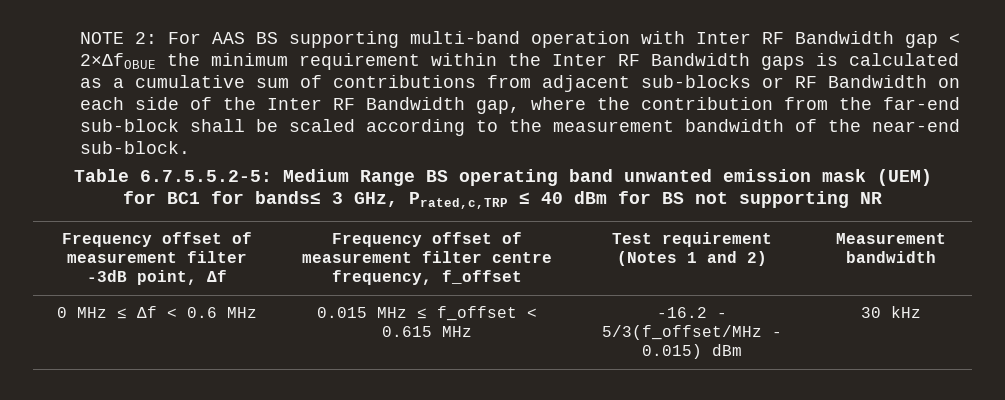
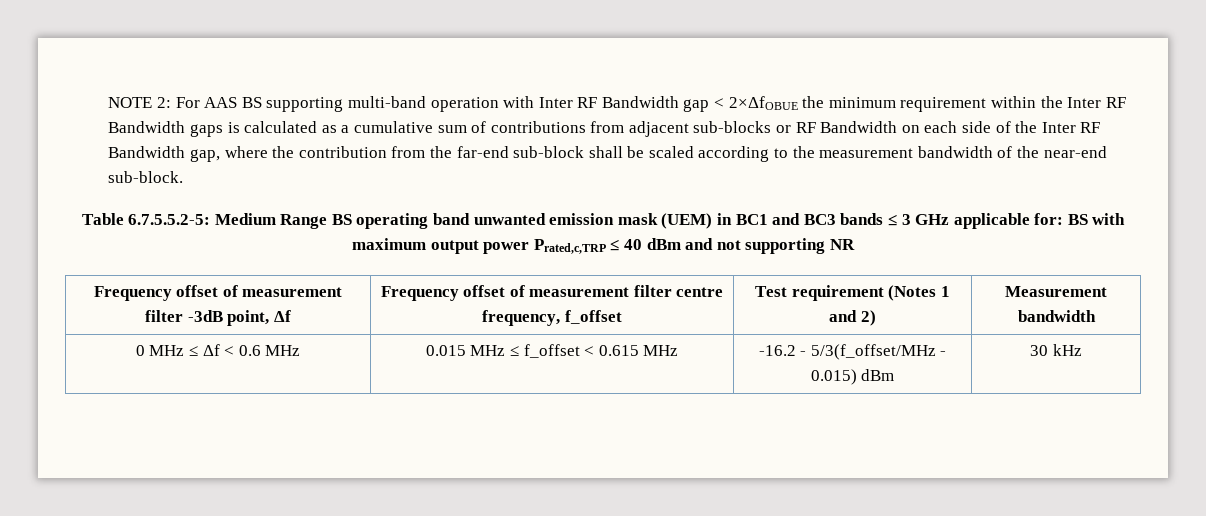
[123,191,398,207] // for BC1 for bands≤ 3 GHz, -> [716,213,1126,229] [352,238,530,254] in BC1 and BC3 bands ≤ 3 GHz applicable for: BS with maximum output power
[618,191,684,204] for BS -> [685,238,714,250] and

